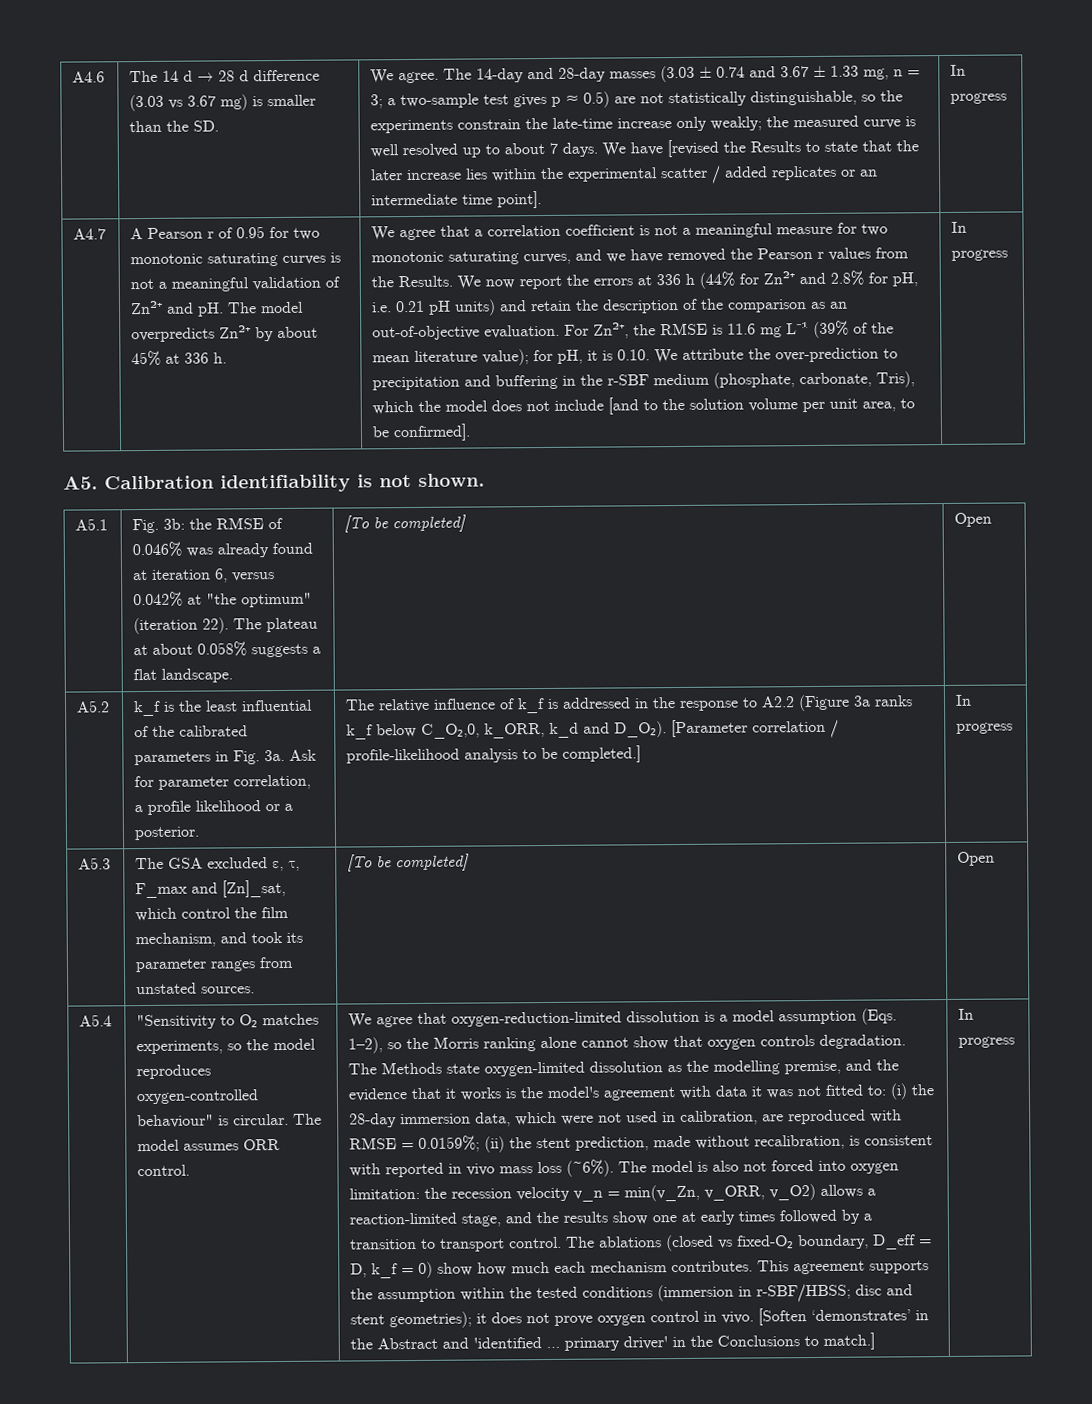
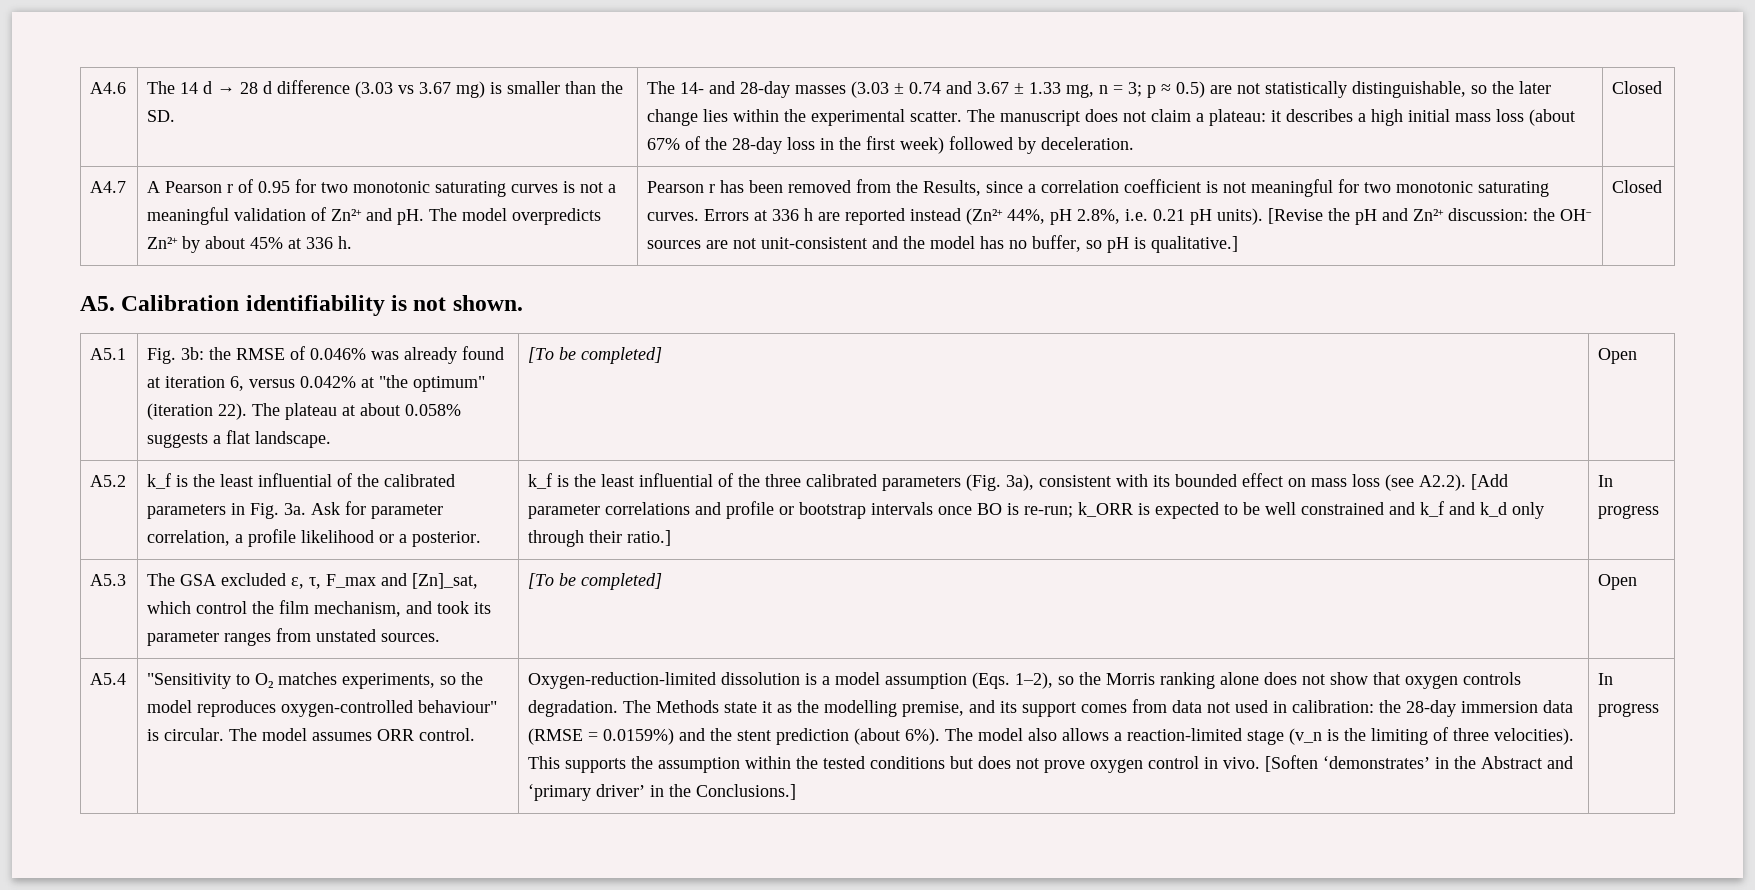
[370,68,525,84] We agree. The 14-day -> [647,81,705,94] The 14-
[387,93,548,109] a two-sample test gives -> (1143, 89) none
[370,115,917,134] [370,139,920,158] [370,165,879,184] [371,191,543,209] [950,64,967,76] [950,92,1008,104] experiments constrain the late-time increase only weakly; the measured curve is well resolved up to about 7 days. We have [revised the Results to state that the later increase lies within the experimental scatter / added replicates or an intermediate time point]. | In progress -> [1519,81,1552,94] [647,109,1576,126] [647,136,1135,154] [1612,81,1663,94] later change lies within the experimental scatter. The manuscript does not claim a plateau: it describes a high initial mass loss (about 67% of the 28-day loss in the first week) followed by deceleration. | Closed
[371,225,471,241] We agree that -> [647,179,1024,196] Pearson r has been removed from the Results, since
[682,222,889,238] [371,247,910,265] [371,270,919,290] [371,298,849,316] [372,320,895,341] [372,347,899,366] [372,371,916,391] [372,397,916,415] [372,423,472,442] [951,221,968,233] [951,249,1009,261] a meaningful measure for two monotonic saturating curves, and we have removed the Pearson r values from the Results. We now report the errors at 336 h (44% for Zn²⁺ and 2.8% for pH, i.e. 0.21 pH units) and retain the description of the comparison as an out-of-objective evaluation. For Zn²⁺, the RMSE is 11.6 mg L⁻¹ (39% of the mean literature value); for pH, it is 0.10. We attribute the over-prediction to precipitation and buffering in the r-SBF medium (phosphate, carbonate, Tris), which the model does not include [and to the solution volume per unit area, to be confirmed]. | In progress -> [1251,179,1550,197] [647,208,1593,225] [647,235,1239,253] [1612,180,1663,193] meaningful for two monotonic saturating curves. Errors at 336 h are reported instead (Zn²⁺ 44%, pH 2.8%, i.e. 0.21 pH units). [Revise the pH and Zn²⁺ discussion: the OH⁻ sources are not unit-consistent and the model has no buffer, so pH is qualitative.] | Closed
[345,694,914,714] [346,719,840,740] [346,745,642,764] The relative influence of k_f is addressed in the response to A2.2 (Figure 3a ranks k_f below C_O₂,0, k_ORR, k_d and D_O₂). [Parameter correlation / profile-likelihood analysis to be completed.] -> [528,473,1509,491] [528,501,1545,519] [528,530,672,547] k_f is the least influential of the three calibrated parameters (Fig. 3a), consistent with its bounded effect on mass loss (see A2.2). [Add parameter correlations and profile or bootstrap intervals once BO is re-run; k_ORR is expected to be well constrained and k_f and k_d only through their ratio.]
[348,1011,623,1028] We agree that oxygen-reduction-limited -> [528,672,717,689] Oxygen-reduction-limited
[581,1037,630,1048] cannot -> [1264,672,1326,685] does not
[484,1061,664,1077] oxygen-limited dissolution -> [762,701,773,713] it
[876,1059,900,1071] [348,1083,935,1102] [349,1109,903,1128] [349,1134,934,1153] [349,1159,900,1178] [349,1183,877,1202] [349,1209,873,1227] [350,1234,933,1252] [350,1260,866,1279] the evidence that it works is the model's agreement with data it was not fitted to: (i) the 28-day immersion data, which were not used in calibration, are reproduced with RMSE = 0.0159%; (ii) the stent prediction, made without recalibration, is consistent with reported in vivo mass loss (~6%). The model is also not forced into oxygen limitation: the recession velocity v_n = min(v_Zn, v_ORR, v_O2) allows a reaction-limited stage, and the results show one at early times followed by a transition to transport control. The ablations (closed vs fixed-O₂ boundary, D_eff = D, k_f = 0) show how much each mechanism contributes. This agreement -> [1000,699,1574,717] [528,727,1575,745] [528,756,561,769] its support comes from data not used in calibration: the 28-day immersion data (RMSE = 0.0159%) and the stent prediction (about 6%). The model also allows a reaction-limited stage (v_n is the limiting of three velocities). This
[657,1283,914,1303] [350,1311,488,1329] (immersion in r-SBF/HBSS; disc and stent geometries); it -> [950,756,974,769] but
[473,1332,876,1351] 'identified … primary driver' in the Conclusions to match.] -> [528,784,797,801] ‘primary driver’ in the Conclusions.]

